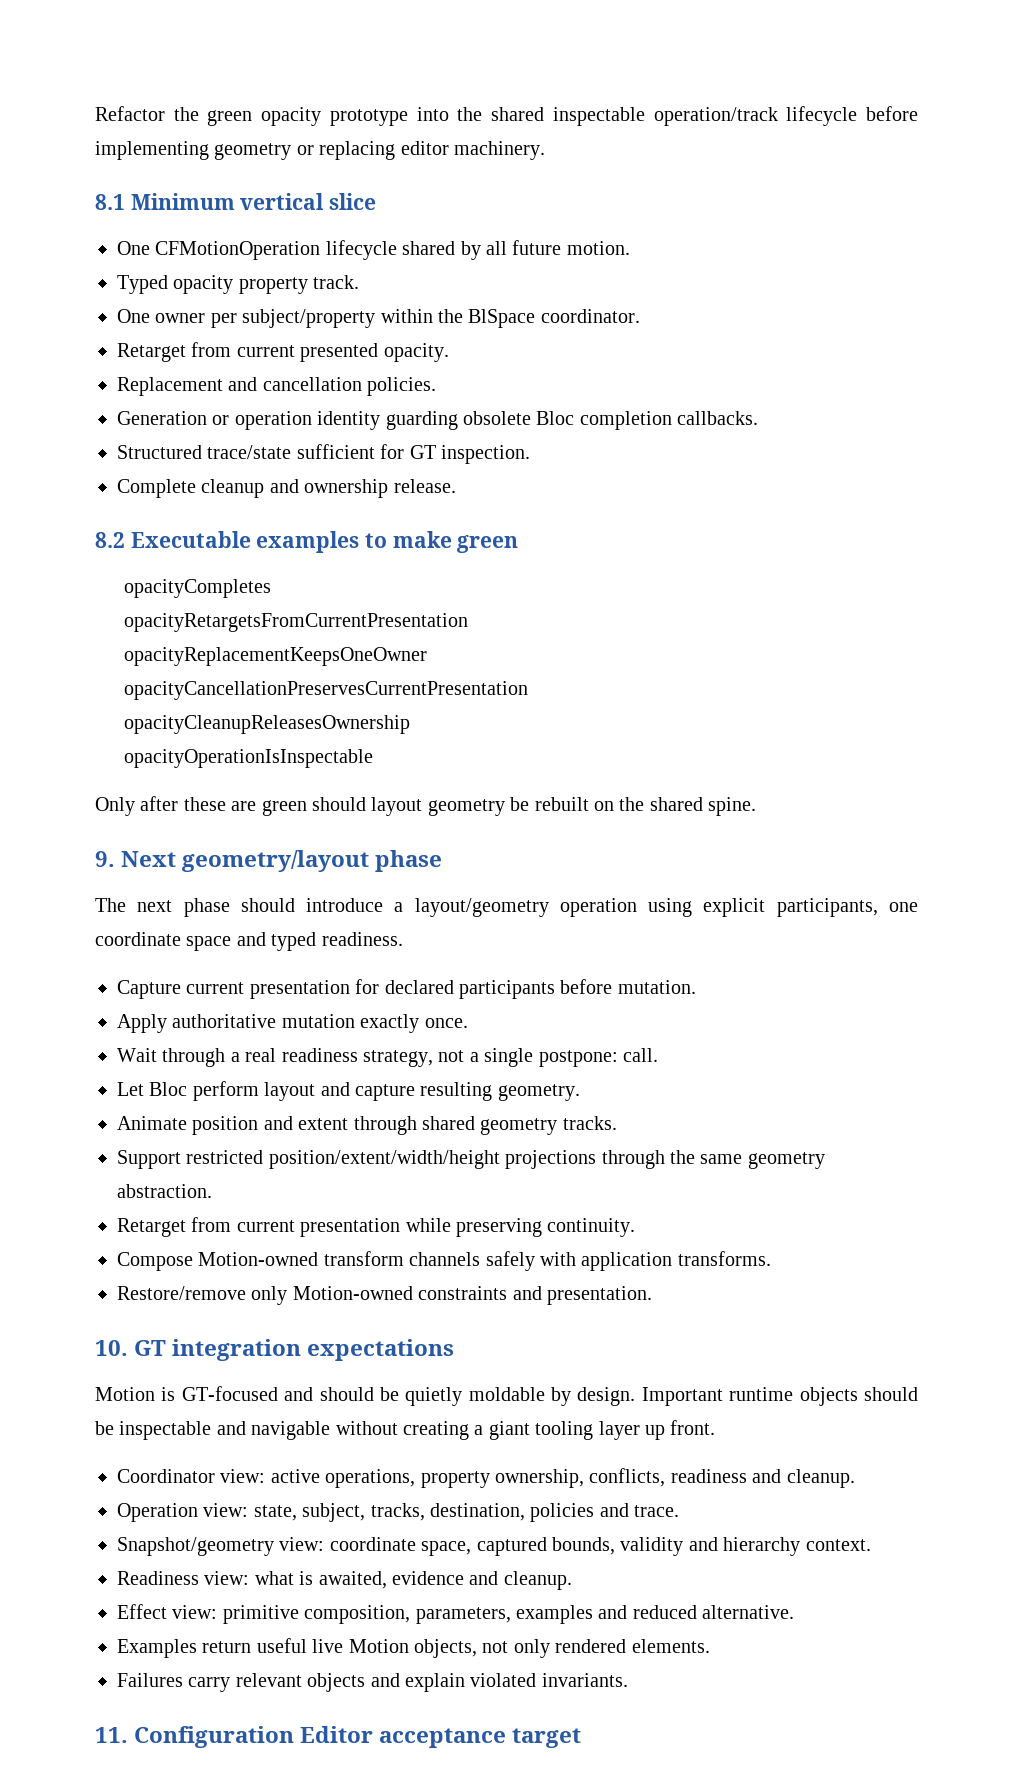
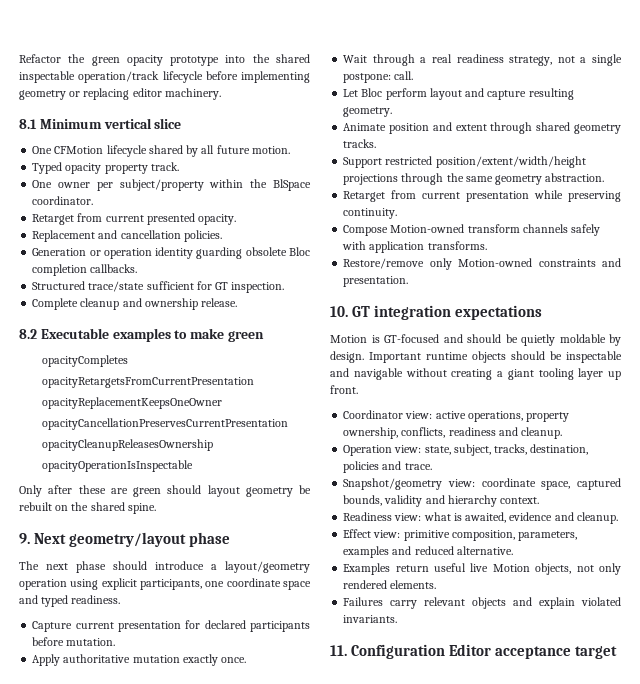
[155,241,321,260] CFMotionOperation -> [54,146,104,154] CFMotion

